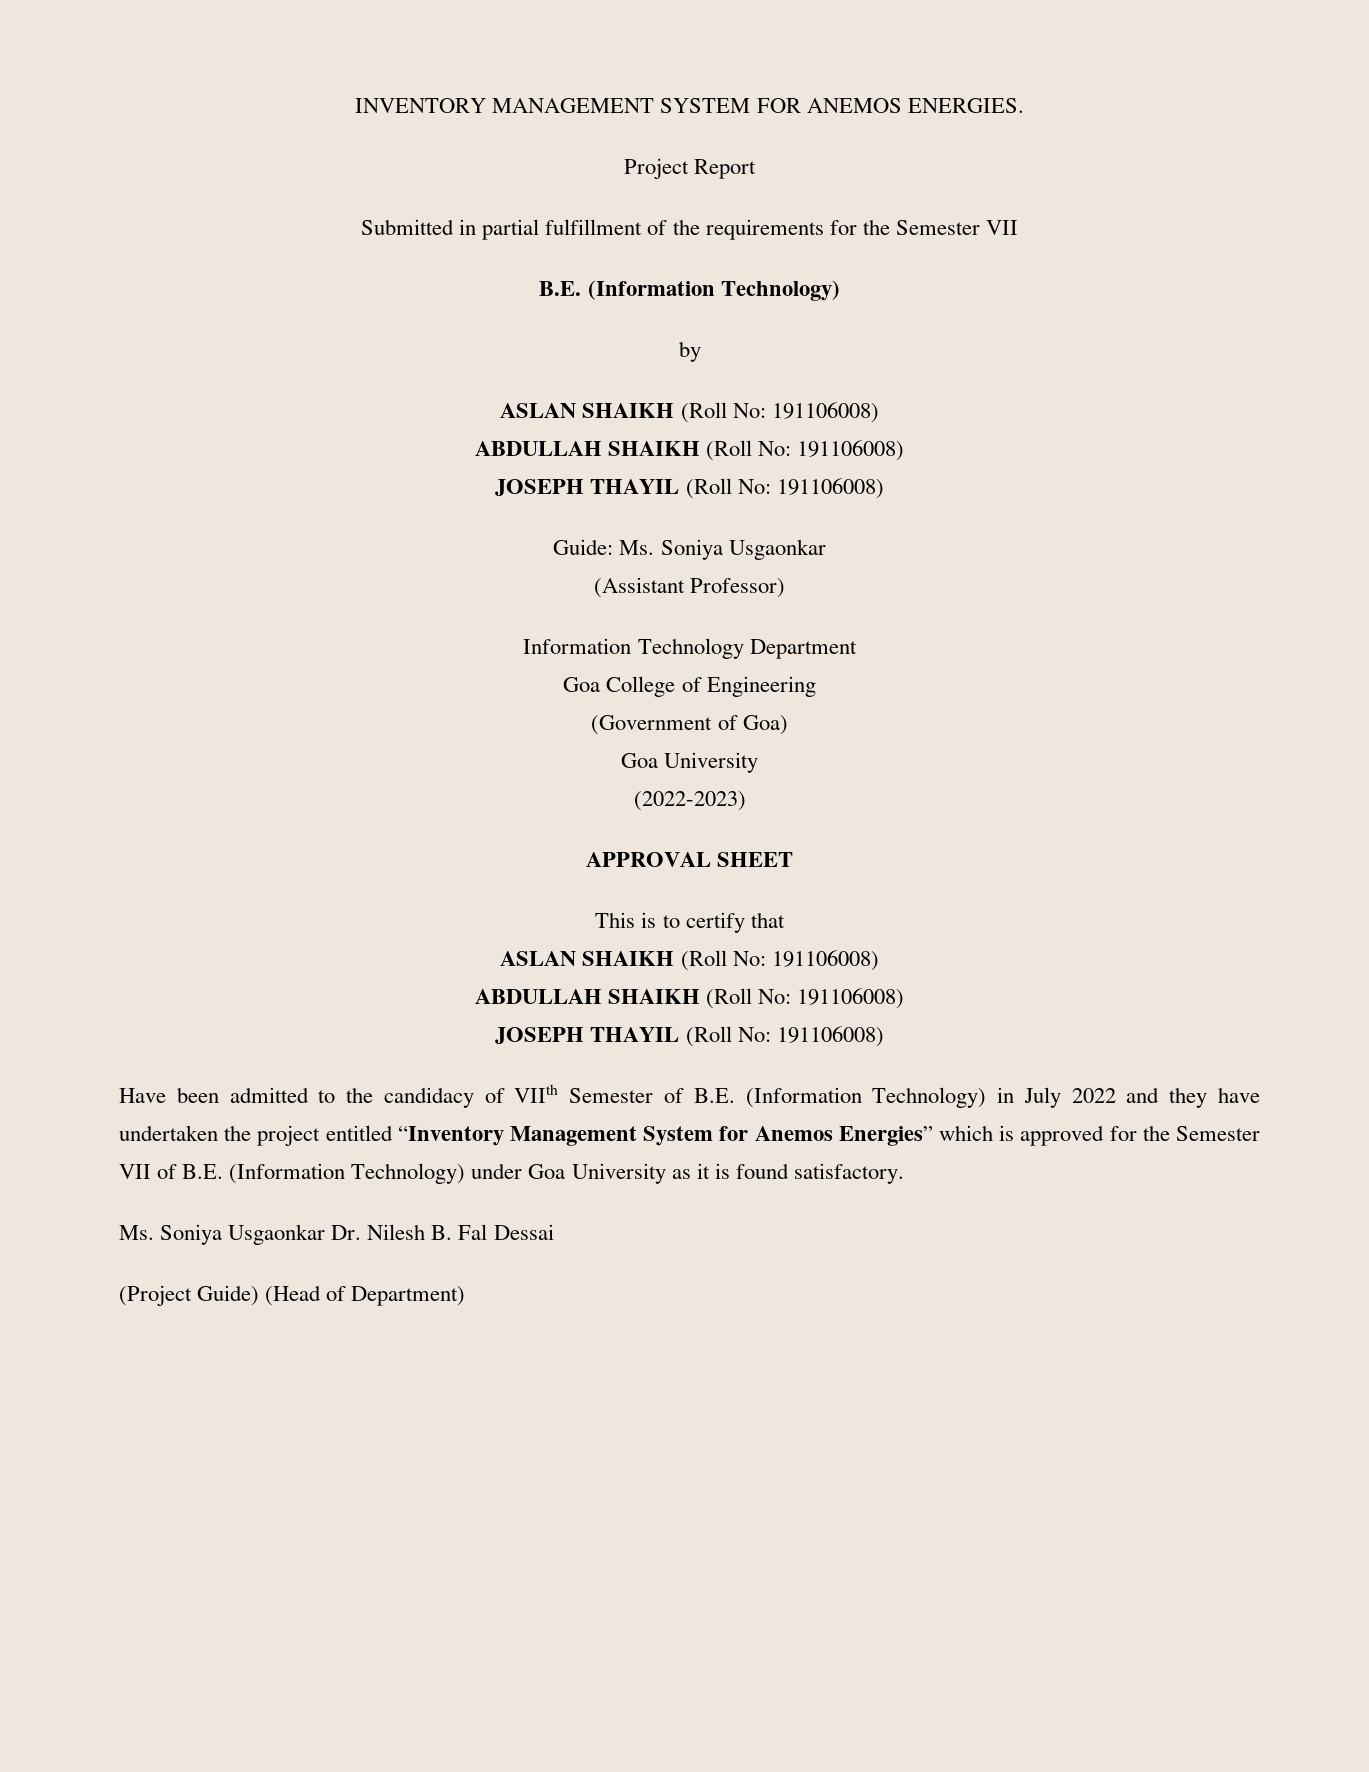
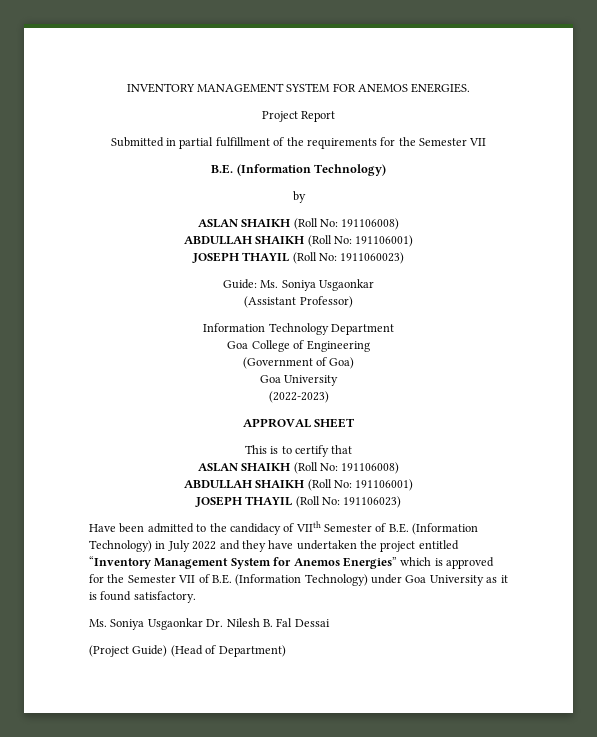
[797,440,905,461] [495,478,884,499] 191106008) // JOSEPH THAYIL (Roll No: 191106008) -> [355,235,414,247] [191,252,405,264] 191106001) // JOSEPH THAYIL (Roll No: 1911060023)
[797,988,905,1009] [495,1026,884,1047] 191106008) // JOSEPH THAYIL (Roll No: 191106008) -> [355,479,414,491] [194,496,402,508] 191106001) // JOSEPH THAYIL (Roll No: 191106023)

